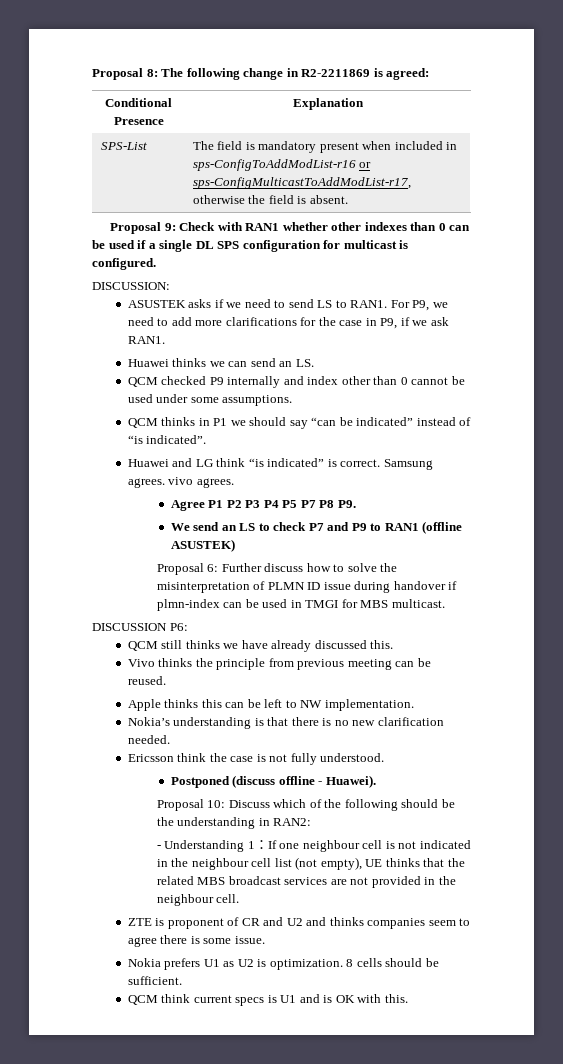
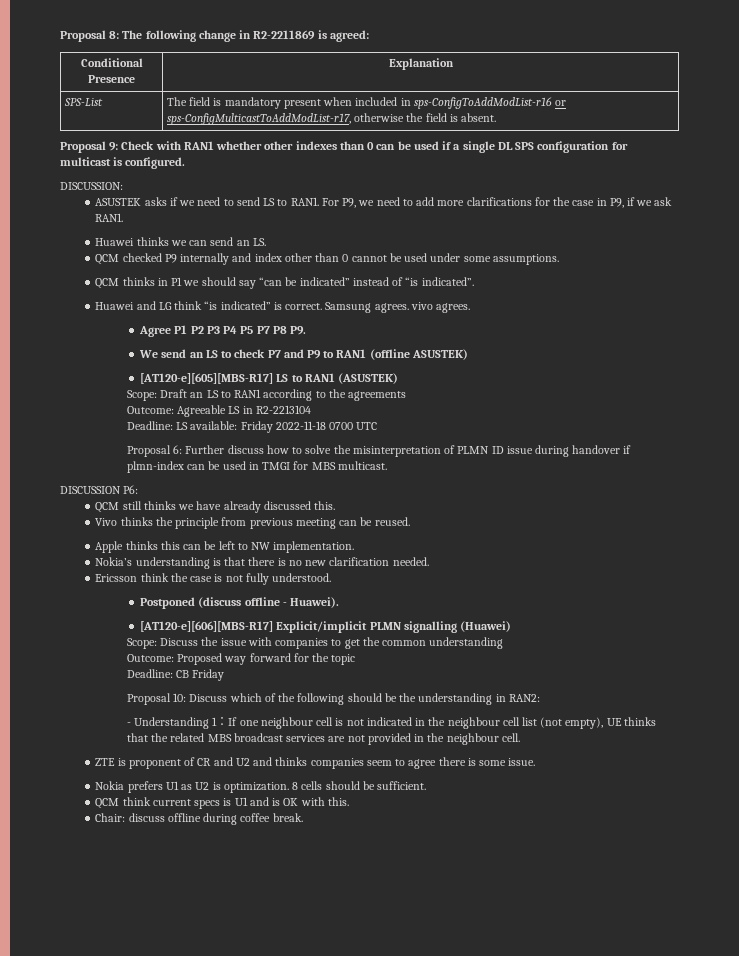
(235, 545) none -> [140,373,399,384] [126,389,407,401] [126,405,311,417] [126,421,378,433] // [AT120-e][605][MBS-R17] LS to RAN1 (ASUSTEK) // Scope: Draft an LS to RAN1 according to the agreements // Outcome: Agreeable LS in R2-2213104 // Deadline: LS available: Friday 2022-11-18 0700 UTC
(376, 781) none -> [140,621,512,633] [126,637,504,649] [126,653,356,665] [126,669,225,681] // [AT120-e][606][MBS-R17] Explicit/implicit PLMN signalling (Huawei) // Scope: Discuss the issue with companies to get the common understanding // Outcome: Proposed way forward for the topic // Deadline: CB Friday
(408, 998) none -> [95,813,303,825] // Chair: discuss offline during coffee break.

